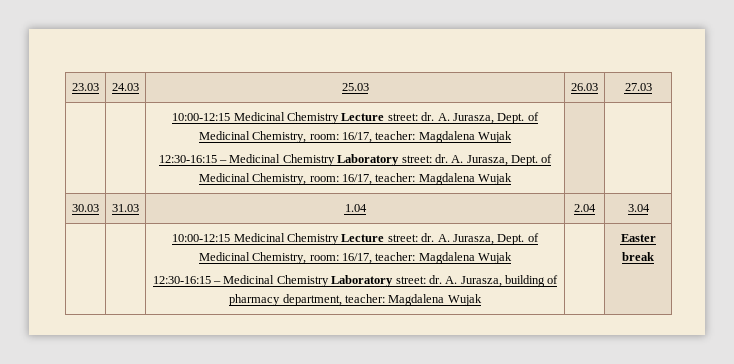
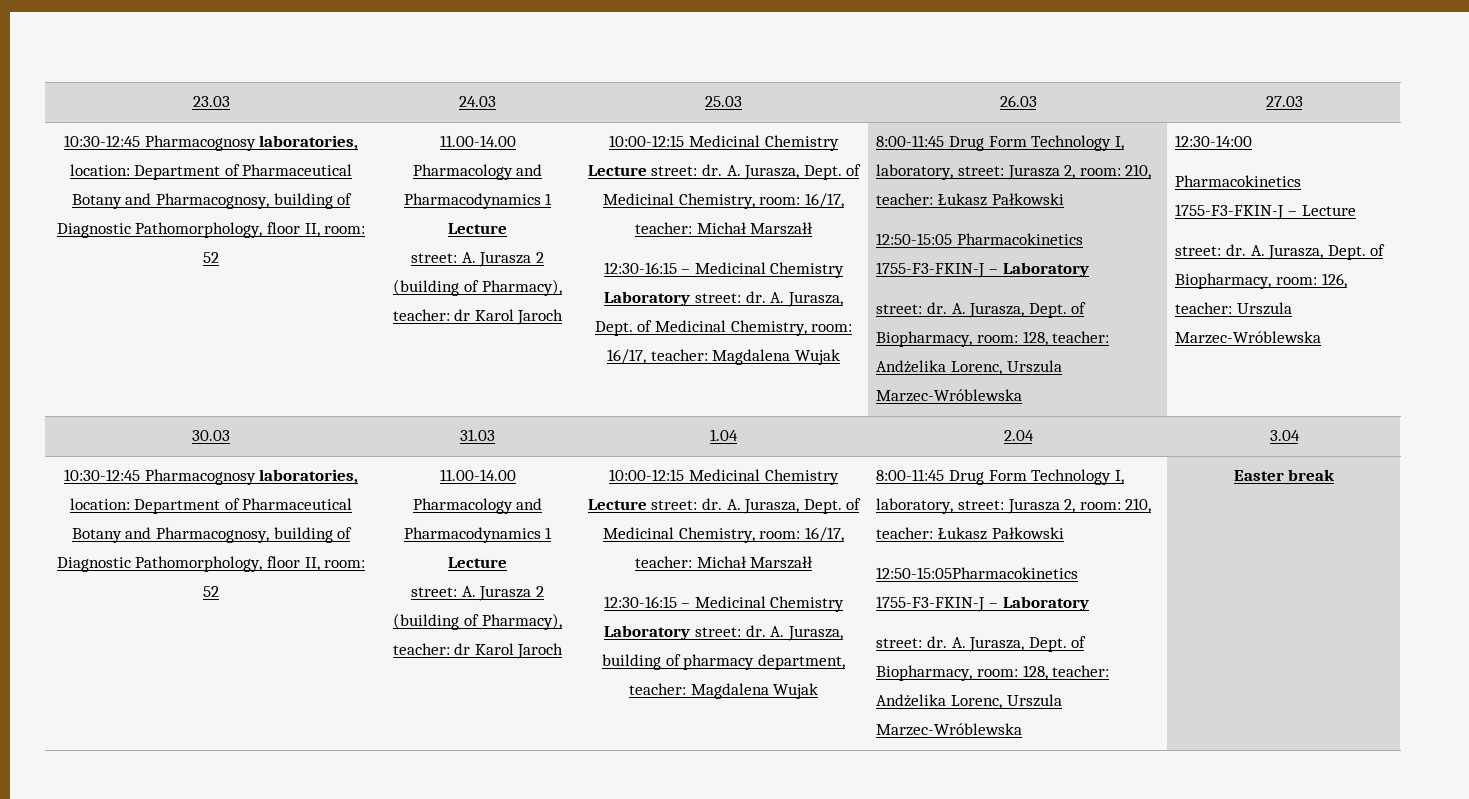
(652, 87) | -> [63,135,359,151] [69,164,353,180] [71,193,353,209] [56,222,366,238] [203,252,219,263] [439,135,516,147] [412,164,543,180] [403,193,553,209] [448,223,507,234] [411,252,544,267] [393,279,562,296] [392,309,564,325] 10:30-12:45 Pharmacognosy laboratories, location: Department of Pharmaceutical Botany and Pharmacognosy, building of Diagnostic Pathomorphology, floor II, room: 52 | 11.00-14.00 // Pharmacology and Pharmacodynamics 1 Lecture // street: A. Jurasza 2 (building of Pharmacy), teacher: dr Karol Jaroch
[418,131,513,143] Magdalena Wujak -> [696,222,814,235] Michał Marszałł
(513, 179) | -> [876,135,1124,151] [876,164,1152,180] [876,193,1064,206] [876,233,1083,245] [876,262,1089,278] [876,302,1087,318] [876,331,1110,347] [876,360,1062,375] [876,389,1023,402] [1175,135,1253,147] [1175,175,1302,187] [1175,204,1356,220] [1175,244,1386,260] [1175,273,1347,289] [1175,302,1292,315] [1175,331,1322,344] 8:00-11:45 Drug Form Technology I, laboratory, street: Jurasza 2, room: 210, teacher: Łukasz Pałkowski // 12:50-15:05 Pharmacokinetics 1755-F3-FKIN-J – Laboratory // street: dr. A. Jurasza, Dept. of Biopharmacy, room: 128, teacher: Andżelika Lorenc, Urszula Marzec-Wróblewska | 12:30-14:00 // Pharmacokinetics 1755-F3-FKIN-J – Lecture // street: dr. A. Jurasza, Dept. of Biopharmacy, room: 126, teacher: Urszula Marzec-Wróblewska
(650, 208) | -> [63,469,359,485] [69,498,353,514] [71,527,353,543] [56,556,366,572] [203,586,219,597] [439,469,516,481] [412,498,543,514] [403,527,553,543] [448,557,507,568] [411,586,544,601] [393,613,562,630] [392,643,564,659] 10:30-12:45 Pharmacognosy laboratories, location: Department of Pharmaceutical Botany and Pharmacognosy, building of Diagnostic Pathomorphology, floor II, room: 52 | 11.00-14.00 // Pharmacology and Pharmacodynamics 1 Lecture // street: A. Jurasza 2 (building of Pharmacy), teacher: dr Karol Jaroch
[418,252,513,264] Magdalena Wujak -> [696,556,814,569] Michał Marszałł
(482, 300) none -> [876,469,1124,485] [876,498,1152,514] [876,527,1064,540] [876,567,1079,579] [876,596,1089,612] [876,636,1087,652] [876,665,1110,681] [876,694,1062,709] [876,723,1023,736] 8:00-11:45 Drug Form Technology I, laboratory, street: Jurasza 2, room: 210, teacher: Łukasz Pałkowski // 12:50-15:05Pharmacokinetics 1755-F3-FKIN-J – Laboratory // street: dr. A. Jurasza, Dept. of Biopharmacy, room: 128, teacher: Andżelika Lorenc, Urszula Marzec-Wróblewska

